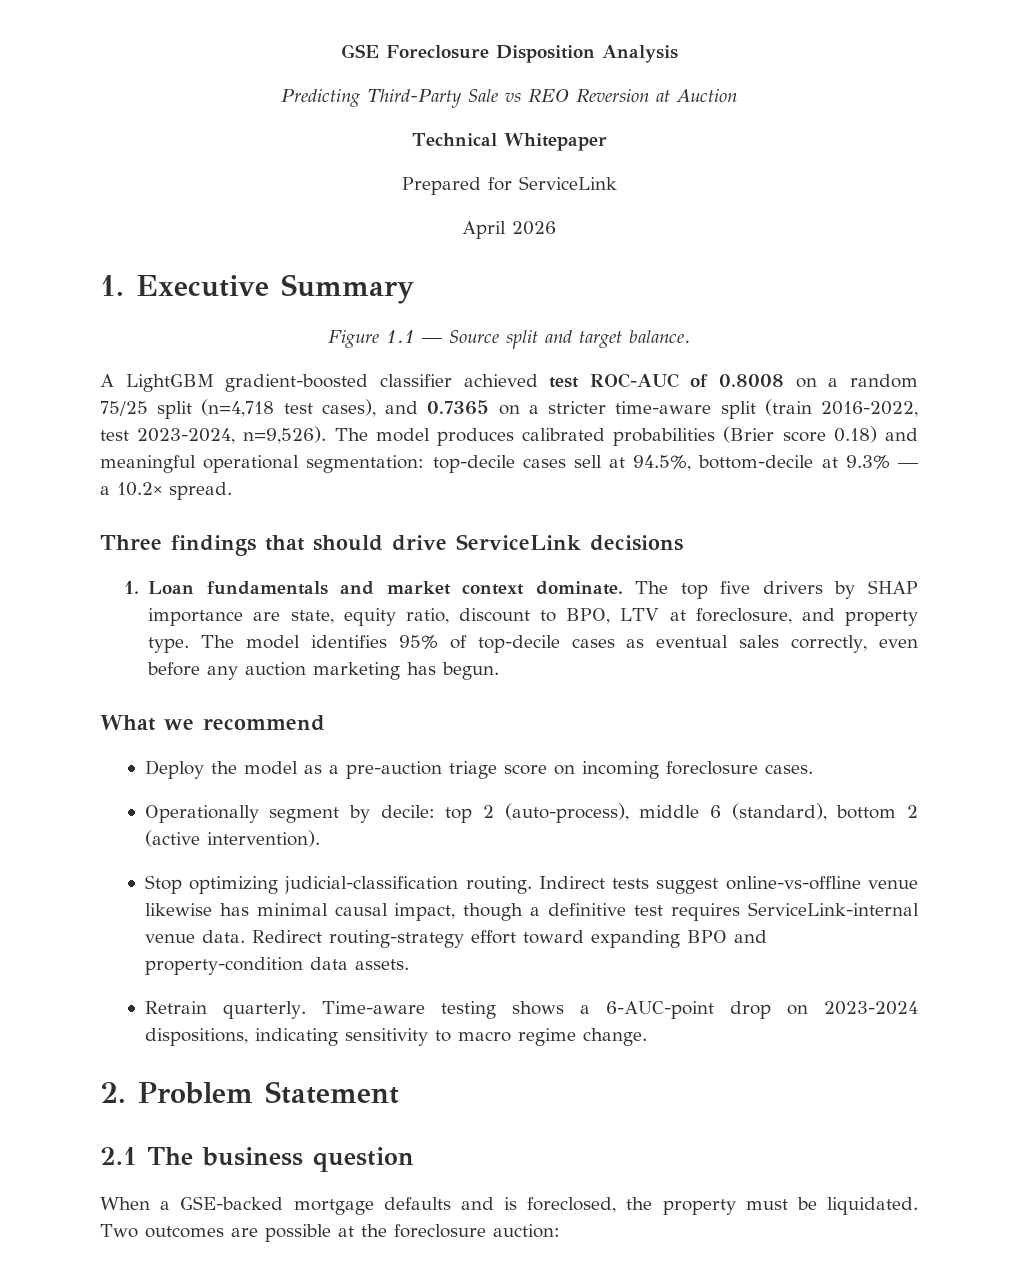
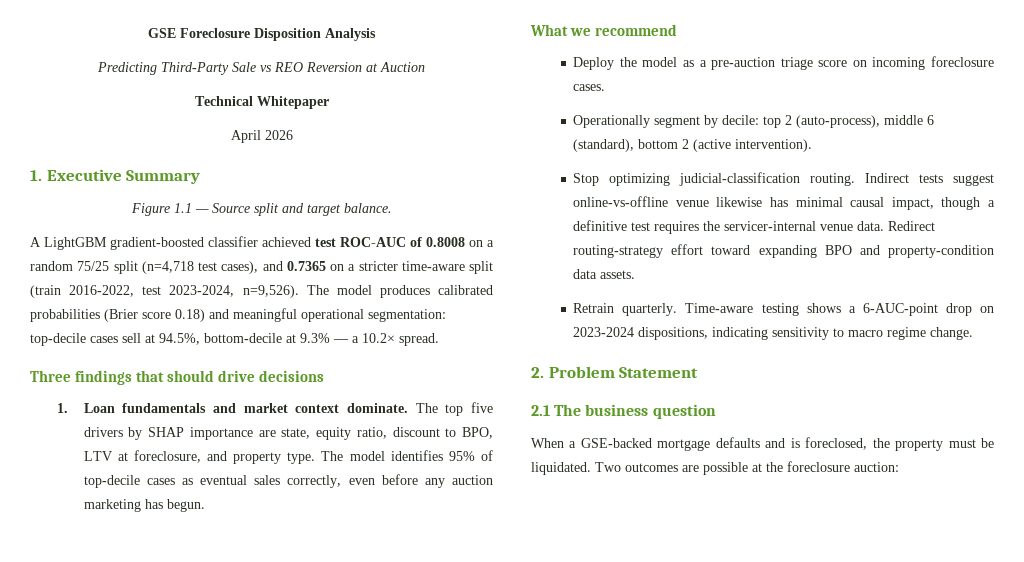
[401,176,617,195] // Prepared for ServiceLink -> (329, 102) none
[456,534,581,550] ServiceLink -> (255, 376) none
[748,902,920,916] ServiceLink-internal -> [703,221,817,231] the servicer-internal

